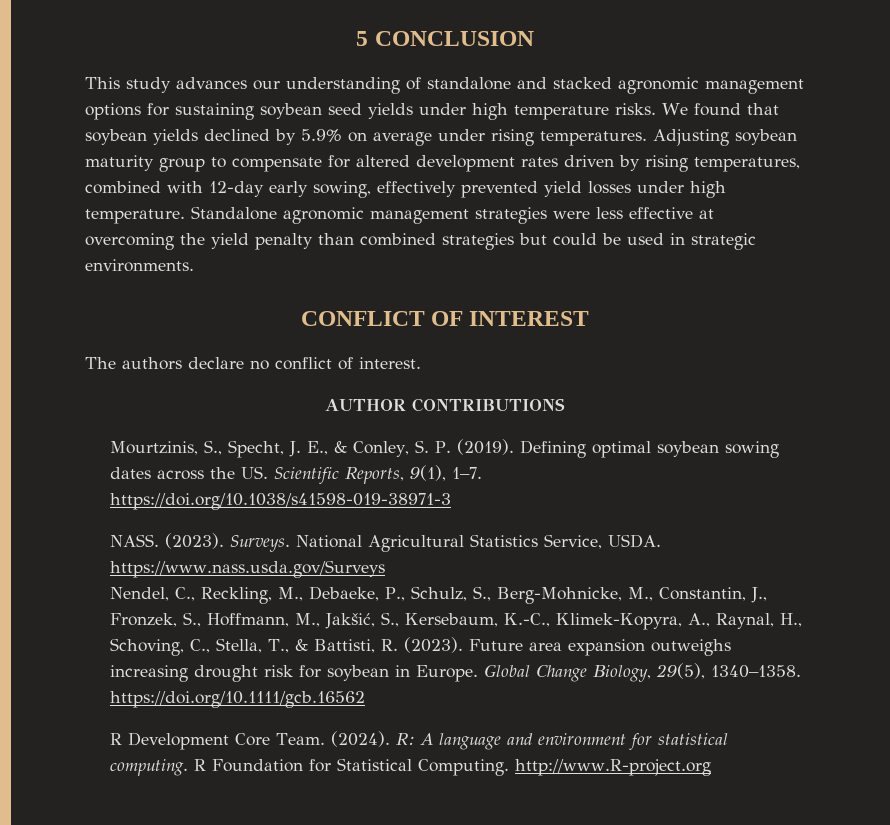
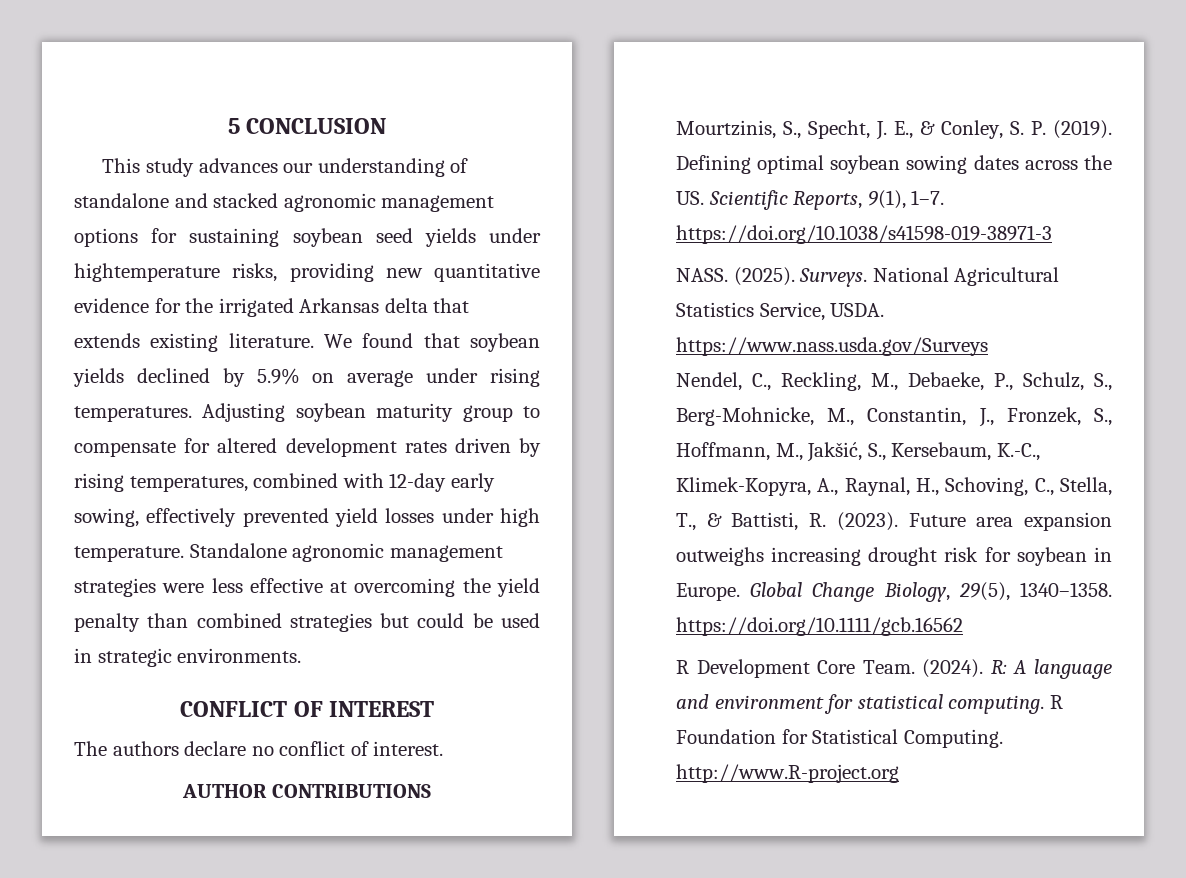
[472,103,656,120] high temperature risks. -> [74,263,540,282] [74,298,470,317] [74,333,314,352] hightemperature risks, providing new quantitative evidence for the irrigated Arkansas delta that extends existing literature.
[165,533,225,549] (2023). -> [733,267,795,286] (2025).

